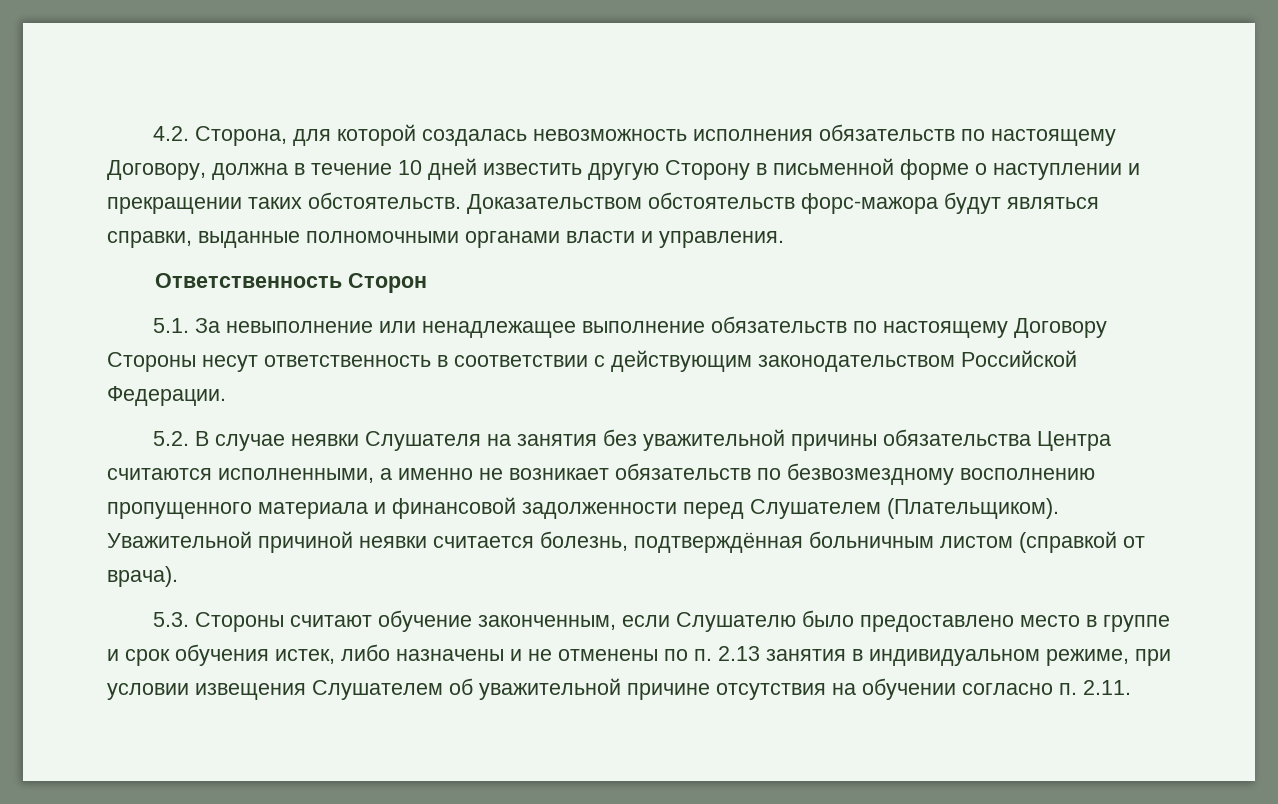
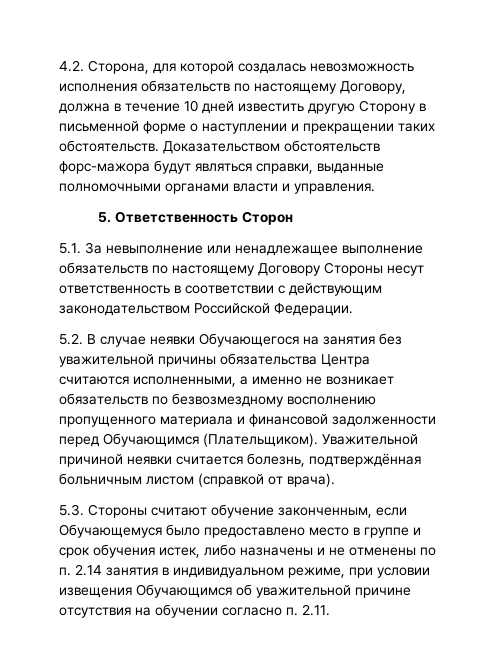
(784, 239) none -> [98,212,112,223] 5.
[365,431,482,451] Слушателя -> [199,333,299,347] Обучающегося
[750,499,881,519] Слушателем -> [103,433,199,447] Обучающимся
[676,612,797,632] Слушателю -> [59,524,162,538] Обучающемуся
[718,646,760,661] 2.13 -> [75,564,102,576] 2.14
[312,680,443,700] Слушателем -> [136,584,232,598] Обучающимся

